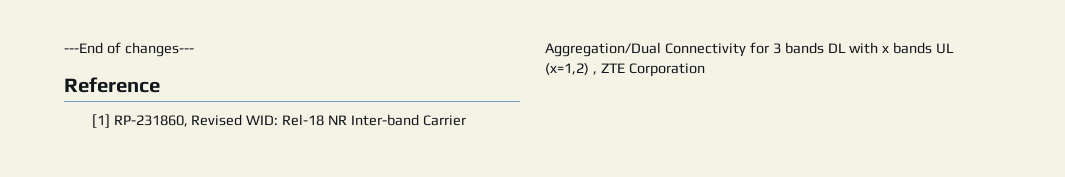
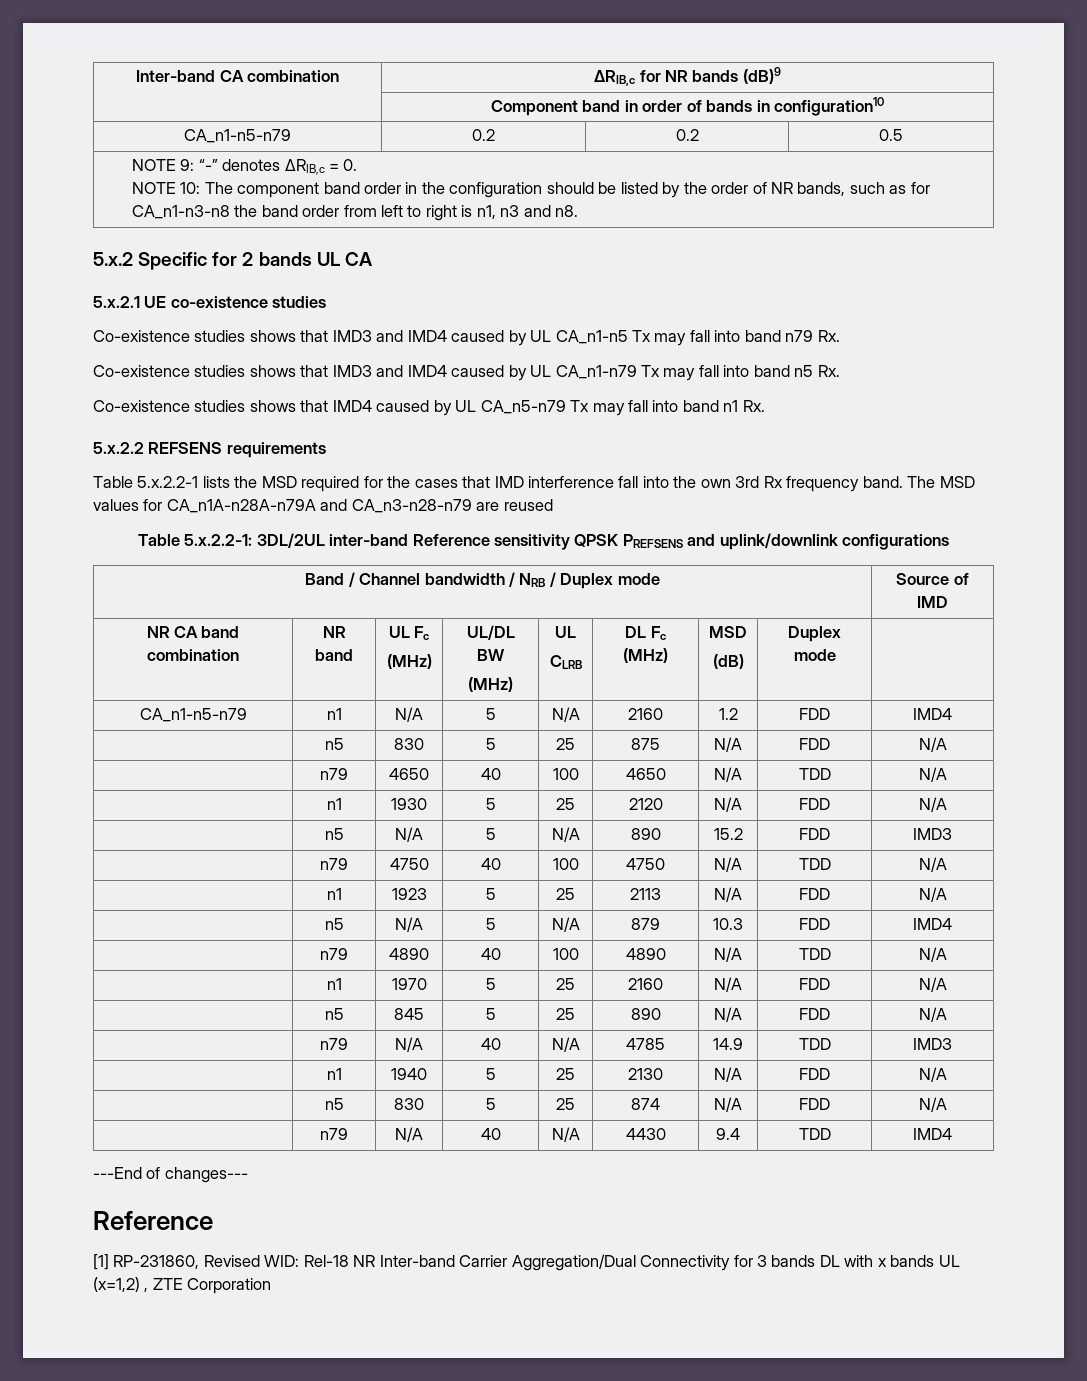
(64, 48) none -> [136,70,339,82] [594,67,781,86] [490,97,885,116] [184,129,291,143] [472,129,495,141] [675,129,699,141] [879,129,903,141] [131,159,358,175] [131,182,930,198] [131,205,579,221] [93,252,373,270] [93,296,327,308] [93,330,840,346] [93,365,840,381] [93,400,765,416] [93,442,326,458] [93,476,975,492] [93,499,553,513] [137,533,950,550] [305,572,660,589] [896,573,969,585] [917,596,948,608] [146,626,240,638] [147,649,239,661] [322,626,346,638] [315,649,353,661] [388,626,430,640] [386,654,432,669] [466,625,515,640] [477,649,505,661] [468,677,513,692] [555,626,576,638] [549,655,583,669] [625,626,666,640] [623,648,668,663] [709,626,747,638] [712,654,744,669] [788,626,841,642] [793,649,836,661] [139,708,247,722] [326,708,342,720] [395,707,423,722] [485,708,496,720] [551,707,580,722] [628,708,663,720] [718,708,738,720] [799,708,830,720] [913,708,952,720] [324,738,344,750] [394,738,424,750] [485,738,496,750] [556,738,575,750] [631,738,660,750] [714,737,742,752] [799,738,830,750] [918,737,947,752] [320,768,348,780] [389,768,429,780] [480,768,501,780] [552,768,579,780] [625,768,666,780] [714,767,742,782] [798,768,831,780] [918,767,947,782] [326,798,342,810] [391,798,427,810] [485,798,496,810] [556,798,575,810] [628,798,663,810] [714,797,742,812] [799,798,830,810] [918,797,947,812] [324,828,344,840] [395,827,423,842] [485,828,496,840] [551,827,580,842] [630,828,661,840] [713,828,743,840] [799,828,830,840] [913,828,952,840] [320,858,348,870] [389,858,429,870] [480,858,501,870] [552,858,579,870] [626,858,665,870] [714,857,742,872] [798,858,831,870] [918,857,947,872] [326,888,342,900] [391,888,427,900] [485,888,496,900] [556,888,575,900] [630,888,661,900] [714,887,742,902] [799,888,830,900] [918,887,947,902] [324,918,344,930] [395,917,423,932] [485,918,496,930] [551,917,580,932] [631,918,660,930] [713,918,743,930] [799,918,830,930] [913,918,952,930] [320,948,348,960] [389,948,429,960] [480,948,501,960] [552,948,579,960] [625,948,666,960] [714,947,742,962] [798,948,831,960] [918,947,947,962] [326,978,342,990] [391,978,427,990] [485,978,496,990] [556,978,575,990] [628,978,663,990] [714,977,742,992] [799,978,830,990] [918,977,947,992] [324,1008,344,1020] [394,1008,424,1020] [485,1008,496,1020] [556,1008,575,1020] [630,1008,661,1020] [714,1007,742,1022] [799,1008,830,1020] [918,1007,947,1022] [320,1038,348,1050] [395,1037,423,1052] [480,1038,501,1050] [551,1037,580,1052] [626,1038,665,1050] [713,1038,743,1050] [798,1038,831,1050] [913,1038,952,1050] [326,1068,342,1080] [391,1068,427,1080] [485,1068,496,1080] [556,1068,575,1080] [628,1068,663,1080] [714,1067,742,1082] [799,1068,830,1080] [918,1067,947,1082] [324,1098,344,1110] [394,1098,424,1110] [485,1098,496,1110] [556,1098,575,1110] [631,1098,660,1110] [714,1097,742,1112] [799,1098,830,1110] [918,1097,947,1112] [320,1128,348,1140] [395,1127,423,1142] [480,1128,501,1140] [551,1127,580,1142] [625,1128,666,1140] [716,1128,740,1140] [798,1128,831,1140] [913,1128,952,1140] Inter-band CA combination | ΔRIB,c for NR bands (dB)9 // | Component band in order of bands in configuration10 // CA_n1-n5-n79 | 0.2 | 0.2 | 0.5 // NOTE 9: “-” denotes ΔRIB,c = 0. // NOTE 10: The component band order in the configuration should be listed by the order of NR bands, such as for CA_n1-n3-n8 the band order from left to right is n1, n3 and n8. // 5.x.2 Specific for 2 bands UL CA // 5.x.2.1 UE co-existence studies // Co-existence studies shows that IMD3 and IMD4 caused by UL CA_n1-n5 Tx may fall into band n79 Rx. // Co-existence studies shows that IMD3 and IMD4 caused by UL CA_n1-n79 Tx may fall into band n5 Rx. // Co-existence studies shows that IMD4 caused by UL CA_n5-n79 Tx may fall into band n1 Rx. // 5.x.2.2 REFSENS requirements // Table 5.x.2.2-1 lists the MSD required for the cases that IMD interference fall into the own 3rd Rx frequency band. The MSD values for CA_n1A-n28A-n79A and CA_n3-n28-n79 are reused // Table 5.x.2.2-1: 3DL/2UL inter-band Reference sensitivity QPSK PREFSENS and uplink/downlink configurations // Band / Channel bandwidth / NRB / Duplex mode | Source of IMD // NR CA band combination | NR band | UL Fc // (MHz) | UL/DL BW // (MHz) | UL // CLRB | DL Fc (MHz) | MSD // (dB) | Duplex mode | // CA_n1-n5-n79 | n1 | N/A | 5 | N/A | 2160 | 1.2 | FDD | IMD4 // | n5 | 830 | 5 | 25 | 875 | N/A | FDD | N/A // | n79 | 4650 | 40 | 100 | 4650 | N/A | TDD | N/A // | n1 | 1930 | 5 | 25 | 2120 | N/A | FDD | N/A // | n5 | N/A | 5 | N/A | 890 | 15.2 | FDD | IMD3 // | n79 | 4750 | 40 | 100 | 4750 | N/A | TDD | N/A // | n1 | 1923 | 5 | 25 | 2113 | N/A | FDD | N/A // | n5 | N/A | 5 | N/A | 879 | 10.3 | FDD | IMD4 // | n79 | 4890 | 40 | 100 | 4890 | N/A | TDD | N/A // | n1 | 1970 | 5 | 25 | 2160 | N/A | FDD | N/A // | n5 | 845 | 5 | 25 | 890 | N/A | FDD | N/A // | n79 | N/A | 40 | N/A | 4785 | 14.9 | TDD | IMD3 // | n1 | 1940 | 5 | 25 | 2130 | N/A | FDD | N/A // | n5 | 830 | 5 | 25 | 874 | N/A | FDD | N/A // | n79 | N/A | 40 | N/A | 4430 | 9.4 | TDD | IMD4 //

